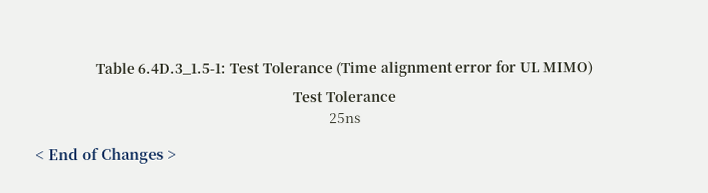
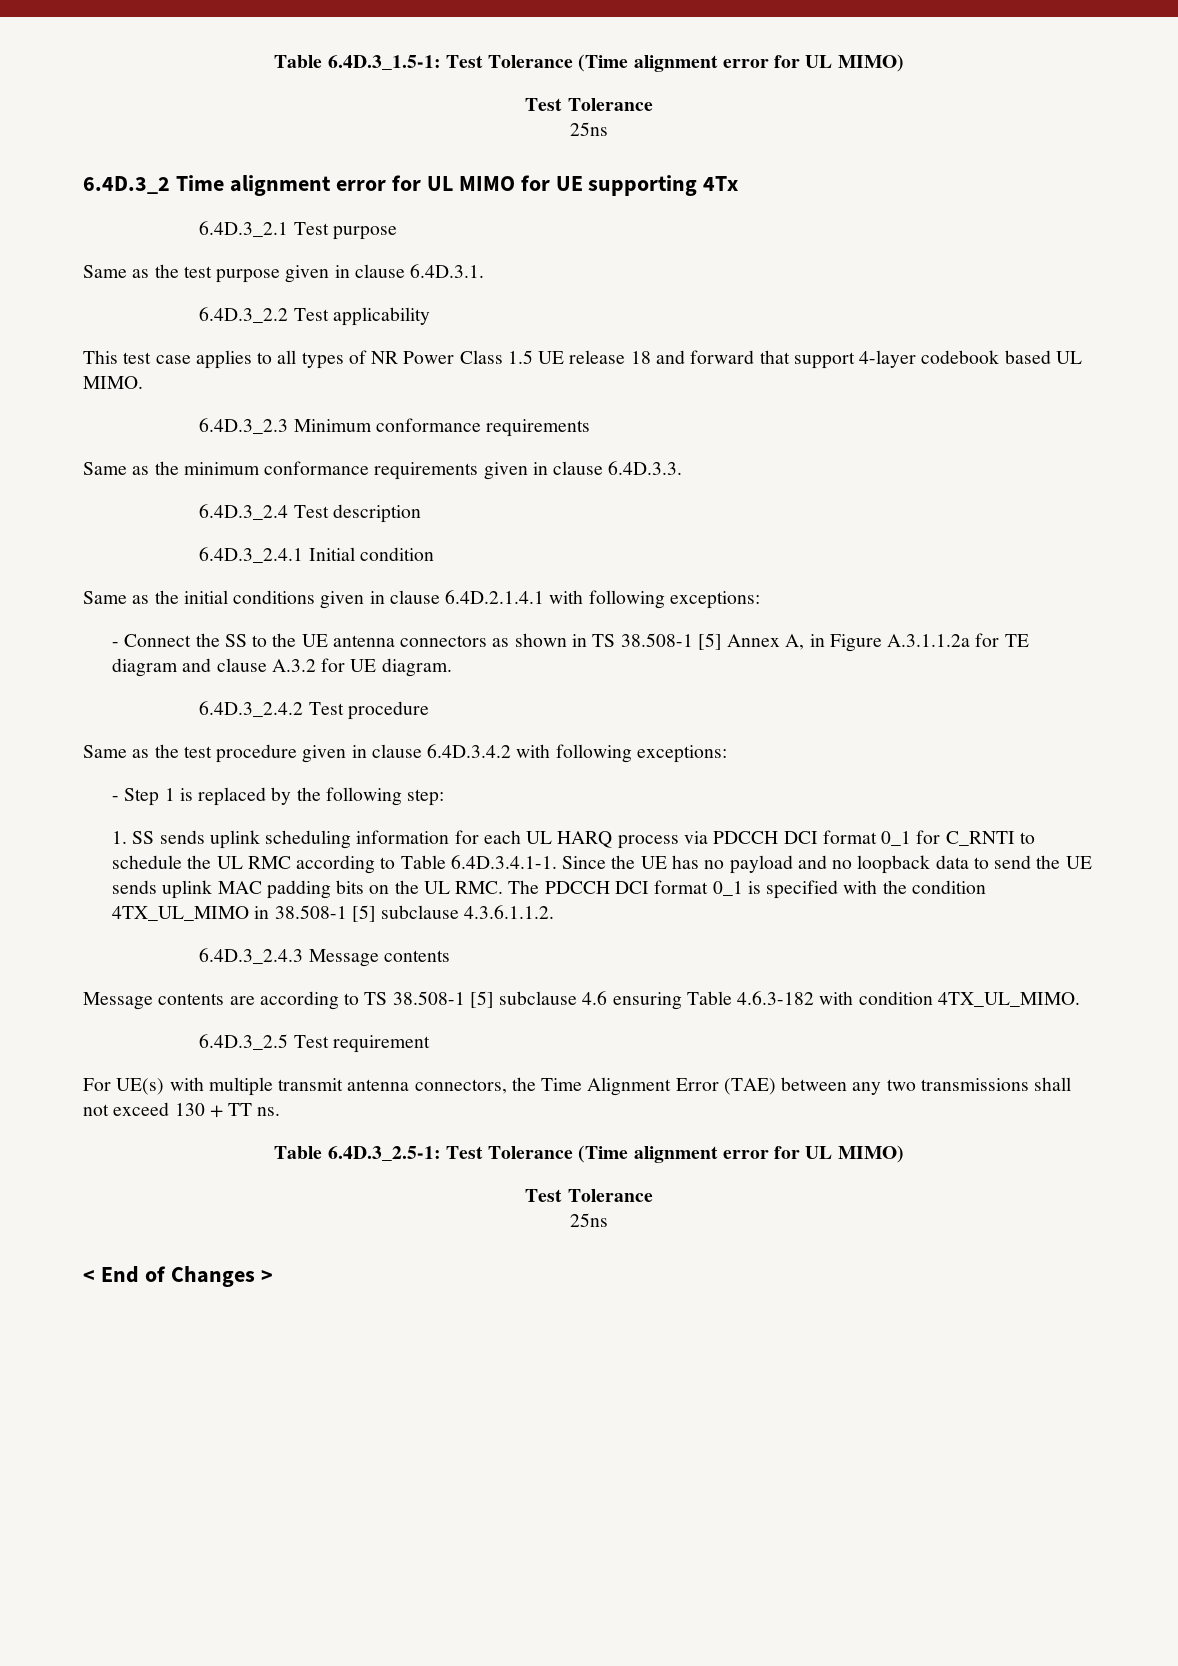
(361, 118) none -> [83,175,739,196] [199,221,397,240] [83,264,485,283] [199,307,430,326] [83,350,1082,369] [83,376,143,389] [199,418,591,437] [83,461,683,480] [199,504,421,523] [199,547,434,563] [83,590,760,609] [112,633,1029,652] [112,658,452,677] [199,701,429,720] [83,744,727,763] [112,787,445,806] [112,830,1035,849] [112,855,1092,874] [112,880,986,899] [112,905,555,922] [199,948,450,967] [83,991,1080,1010] [199,1034,430,1053] [83,1077,1072,1096] [83,1102,281,1118] [274,1145,904,1163] [525,1189,653,1202] [570,1213,608,1227] // 6.4D.3_2 Time alignment error for UL MIMO for UE supporting 4Tx // 6.4D.3_2.1 Test purpose // Same as the test purpose given in clause 6.4D.3.1. // 6.4D.3_2.2 Test applicability // This test case applies to all types of NR Power Class 1.5 UE release 18 and forward that support 4-layer codebook based UL MIMO. // 6.4D.3_2.3 Minimum conformance requirements // Same as the minimum conformance requirements given in clause 6.4D.3.3. // 6.4D.3_2.4 Test description // 6.4D.3_2.4.1 Initial condition // Same as the initial conditions given in clause 6.4D.2.1.4.1 with following exceptions: // - Connect the SS to the UE antenna connectors as shown in TS 38.508-1 [5] Annex A, in Figure A.3.1.1.2a for TE diagram and clause A.3.2 for UE diagram. // 6.4D.3_2.4.2 Test procedure // Same as the test procedure given in clause 6.4D.3.4.2 with following exceptions: // - Step 1 is replaced by the following step: // 1. SS sends uplink scheduling information for each UL HARQ process via PDCCH DCI format 0_1 for C_RNTI to schedule the UL RMC according to Table 6.4D.3.4.1-1. Since the UE has no payload and no loopback data to send the UE sends uplink MAC padding bits on the UL RMC. The PDCCH DCI format 0_1 is specified with the condition 4TX_UL_MIMO in 38.508-1 [5] subclause 4.3.6.1.1.2. // 6.4D.3_2.4.3 Message contents // Message contents are according to TS 38.508-1 [5] subclause 4.6 ensuring Table 4.6.3-182 with condition 4TX_UL_MIMO. // 6.4D.3_2.5 Test requirement // For UE(s) with multiple transmit antenna connectors, the Time Alignment Error (TAE) between any two transmissions shall not exceed 130 + TT ns. // Table 6.4D.3_2.5-1: Test Tolerance (Time alignment error for UL MIMO) // Test Tolerance // 25ns

